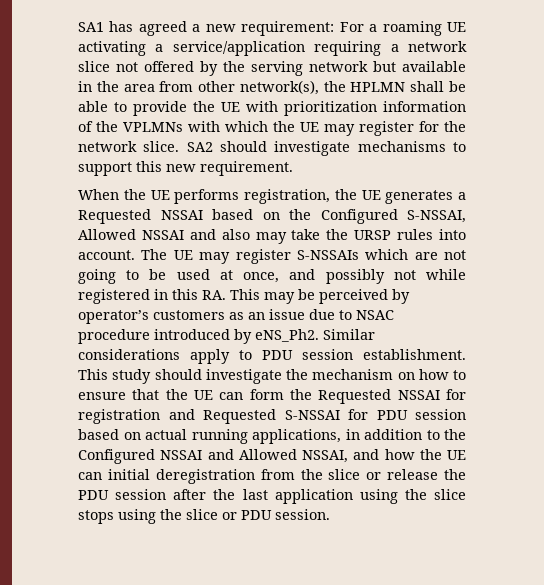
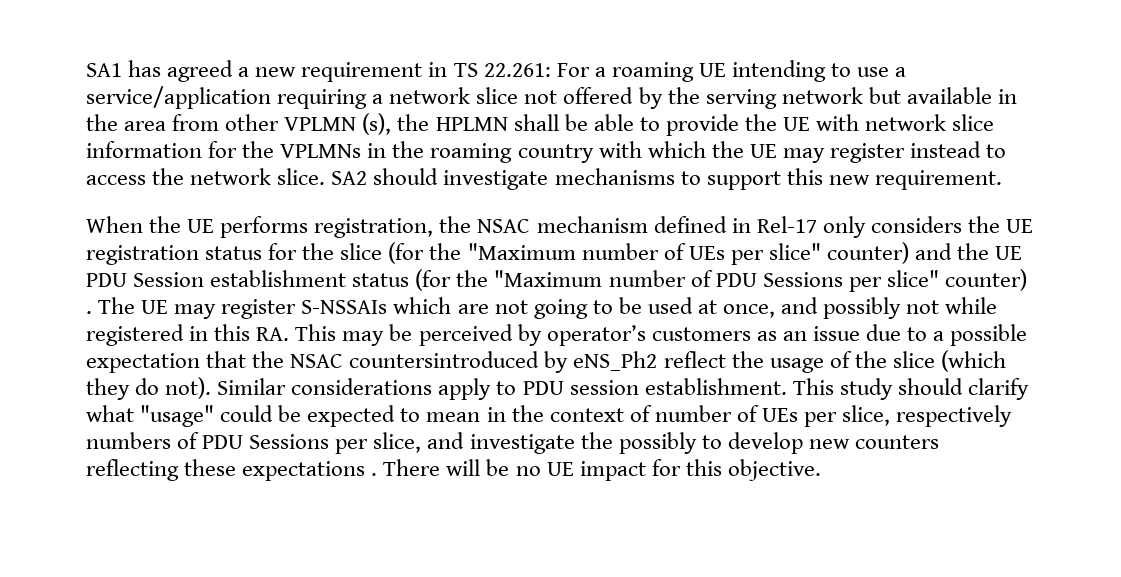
[241,21,335,36] requirement: -> [301,62,551,82] requirement in TS 22.261:
[78,41,146,56] activating -> [731,60,890,82] intending to use
[239,80,319,95] network(s), -> [284,113,392,135] VPLMN (s),
[284,101,466,116] [78,121,183,132] prioritization information of the VPLMNs -> [865,114,995,131] [86,141,594,163] network slice information for the VPLMNs in the roaming country
[419,121,439,132] for -> [910,141,1007,158] [86,175,146,185] instead to access
[361,190,466,204] [78,209,466,224] [78,229,467,244] [78,250,135,260] UE generates a Requested NSSAI based on the Configured S-NSSAI, Allowed NSSAI and also may take the URSP rules into account. -> [477,216,1034,238] [86,242,1023,265] [86,269,1027,292] [86,311,92,314] NSAC mechanism defined in Rel-17 only considers the UE registration status for the slice (for the "Maximum number of UEs per slice" counter) and the UE PDU Session establishment status (for the "Maximum number of PDU Sessions per slice" counter) .
[356,310,394,320] [78,329,319,344] NSAC procedure introduced by eNS_Ph2. -> [933,324,1028,346] [86,350,1006,373] [86,377,212,400] a possible expectation that the NSAC countersintroduced by eNS_Ph2 reflect the usage of the slice (which they do not).
[205,369,466,384] [78,389,466,404] [78,409,466,424] [78,429,466,444] [78,449,466,464] [78,469,466,484] [78,489,466,504] [78,509,330,524] investigate the mechanism on how to ensure that the UE can form the Requested NSSAI for registration and Requested S-NSSAI for PDU session based on actual running applications, in addition to the Configured NSSAI and Allowed NSSAI, and how the UE can initial deregistration from the slice or release the PDU session after the last application using the slice stops using the slice or PDU session. -> [967,378,1029,400] [86,405,1013,427] [86,432,939,454] [86,459,821,481] clarify what "usage" could be expected to mean in the context of number of UEs per slice, respectively numbers of PDU Sessions per slice, and investigate the possibly to develop new counters reflecting these expectations . There will be no UE impact for this objective.

